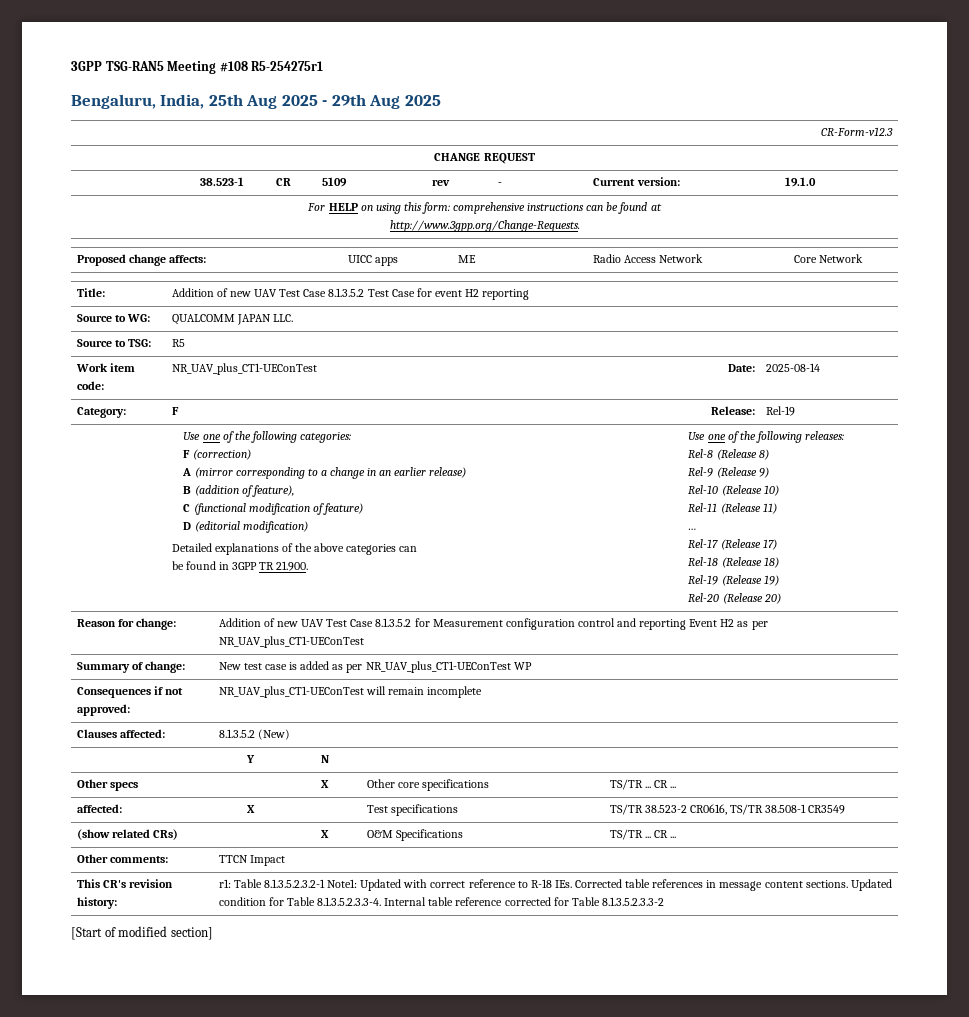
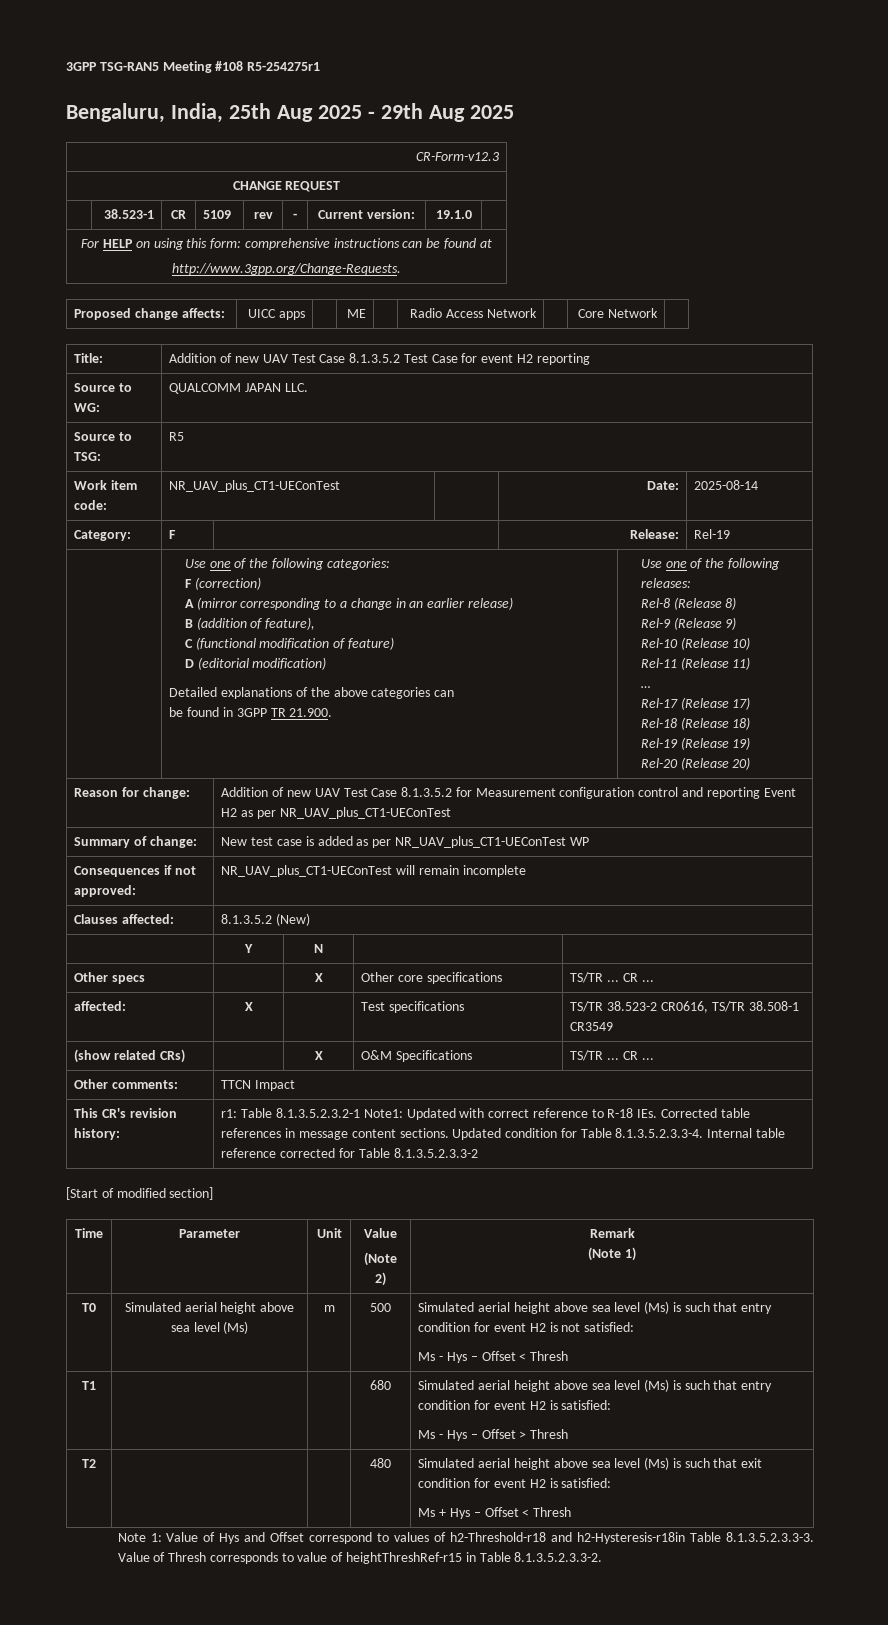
(213, 933) none -> [75,1228,103,1238] [179,1229,240,1238] [316,1228,342,1238] [364,1228,397,1238] [364,1252,397,1266] [375,1272,386,1286] [589,1228,635,1238] [588,1247,636,1261] [82,1303,96,1312] [124,1302,295,1314] [170,1321,249,1334] [323,1305,335,1312] [370,1303,391,1312] [418,1301,773,1314] [418,1322,635,1332] [418,1351,569,1363] [82,1381,96,1390] [370,1380,391,1390] [418,1379,773,1392] [418,1400,612,1410] [418,1429,569,1441] [82,1459,96,1468] [370,1458,391,1468] [418,1457,763,1470] [418,1478,612,1488] [418,1507,572,1519] [117,1532,814,1544] [117,1552,603,1564] // Time | Parameter | Unit | Value // (Note 2) | Remark // (Note 1) // T0 | Simulated aerial height above sea level (Ms) | m | 500 | Simulated aerial height above sea level (Ms) is such that entry condition for event H2 is not satisfied: // Ms - Hys – Offset < Thresh // T1 | | | 680 | Simulated aerial height above sea level (Ms) is such that entry condition for event H2 is satisfied: // Ms - Hys – Offset > Thresh // T2 | | | 480 | Simulated aerial height above sea level (Ms) is such that exit condition for event H2 is satisfied: // Ms + Hys – Offset < Thresh // Note 1: Value of Hys and Offset correspond to values of h2-Threshold-r18 and h2-Hysteresis-r18in Table 8.1.3.5.2.3.3-3. Value of Thresh corresponds to value of heightThreshRef-r15 in Table 8.1.3.5.2.3.3-2.

